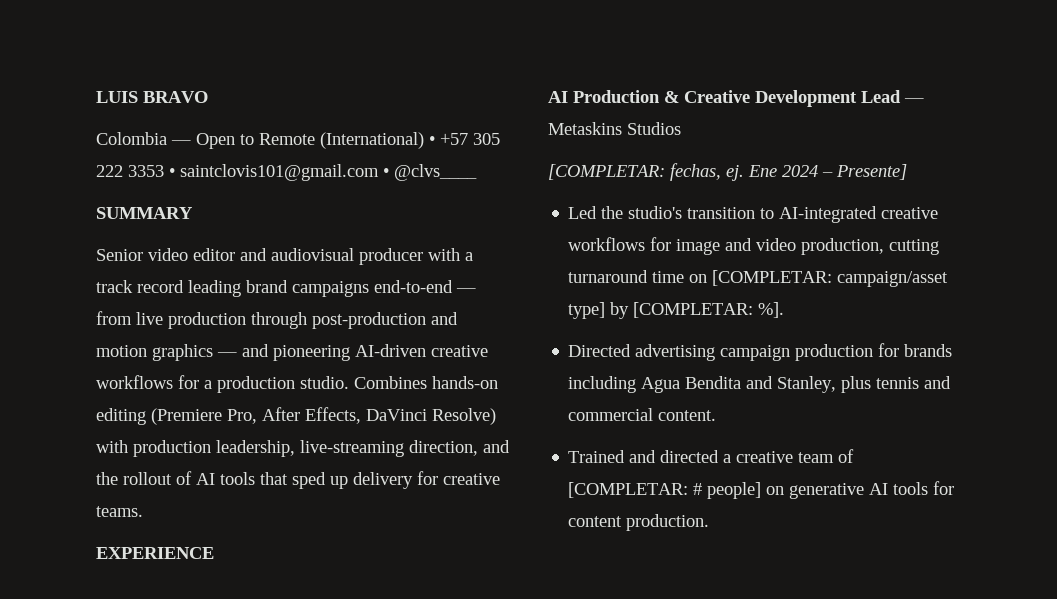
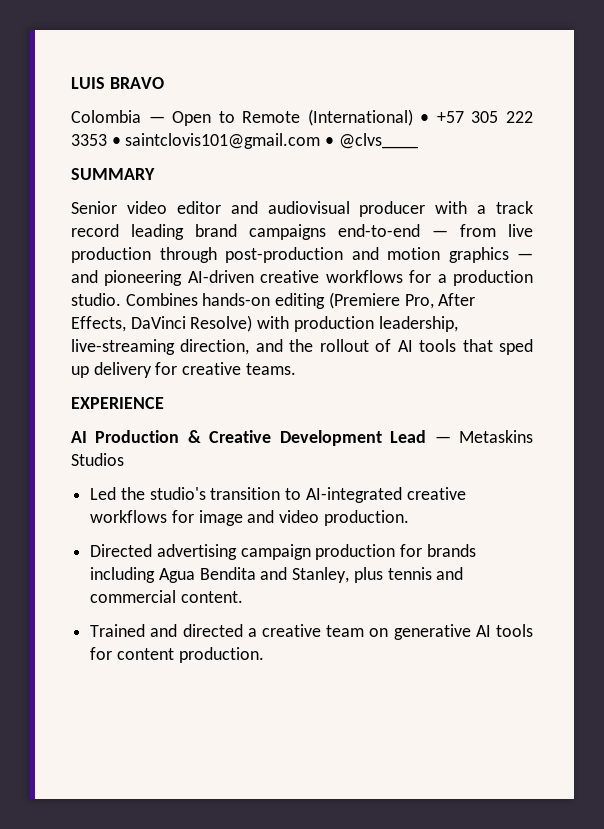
[548,163,907,181] // [COMPLETAR: fechas, ej. Ene 2024 – Presente] -> (124, 459) none
[801,238,940,255] [568,270,949,287] [568,302,785,319] production, cutting turnaround time on [COMPLETAR: campaign/asset type] by [COMPLETAR: %]. -> [323,510,409,526] production.
[838,449,855,463] [568,482,762,499] of [COMPLETAR: # people] -> (365, 631) none

